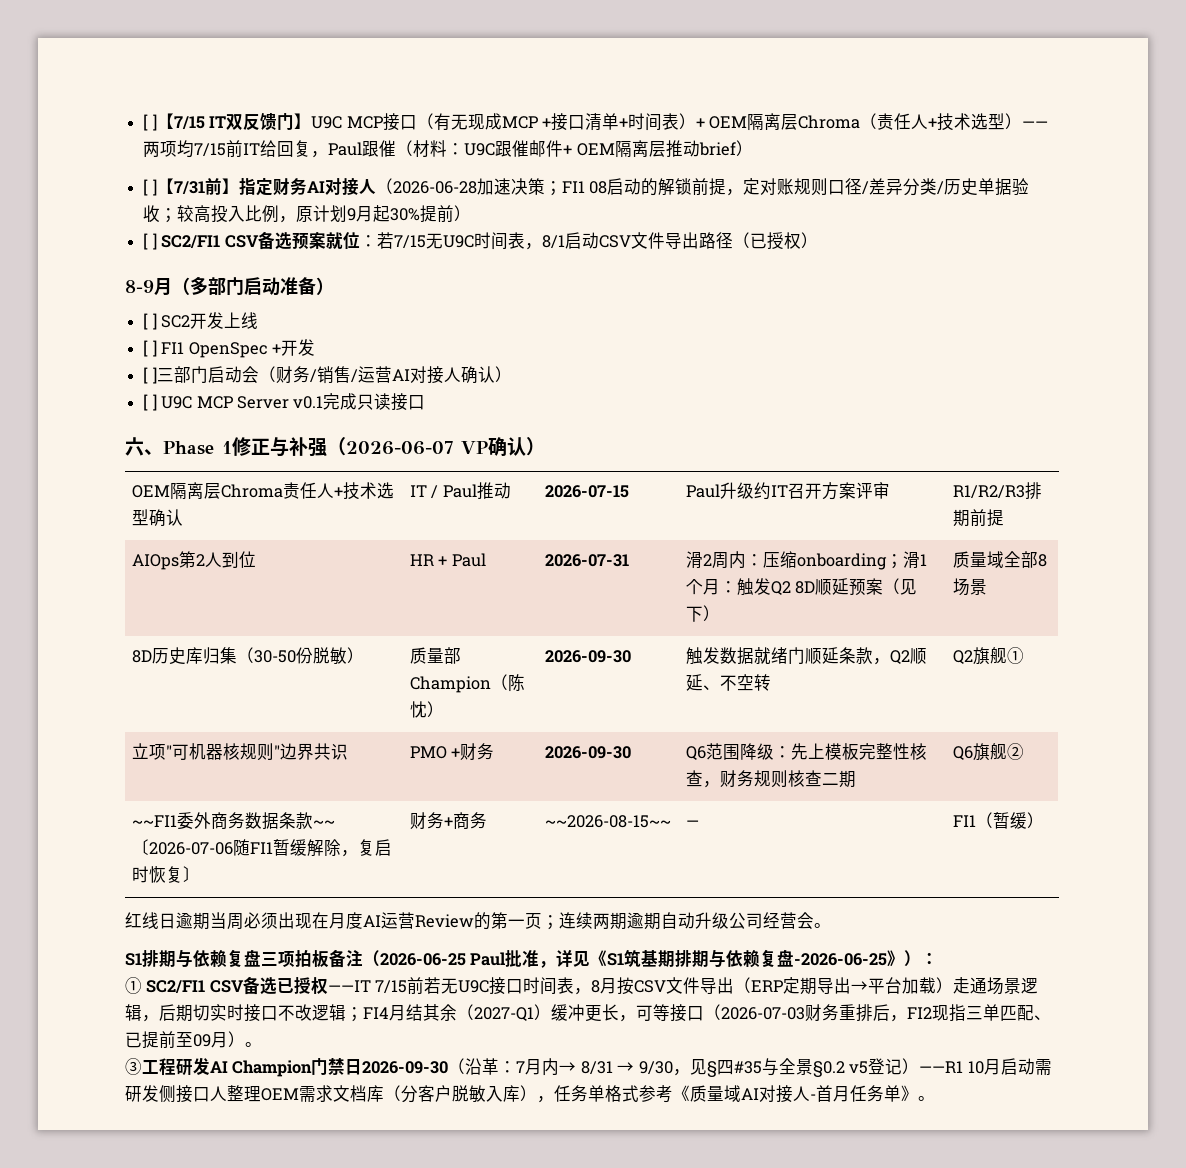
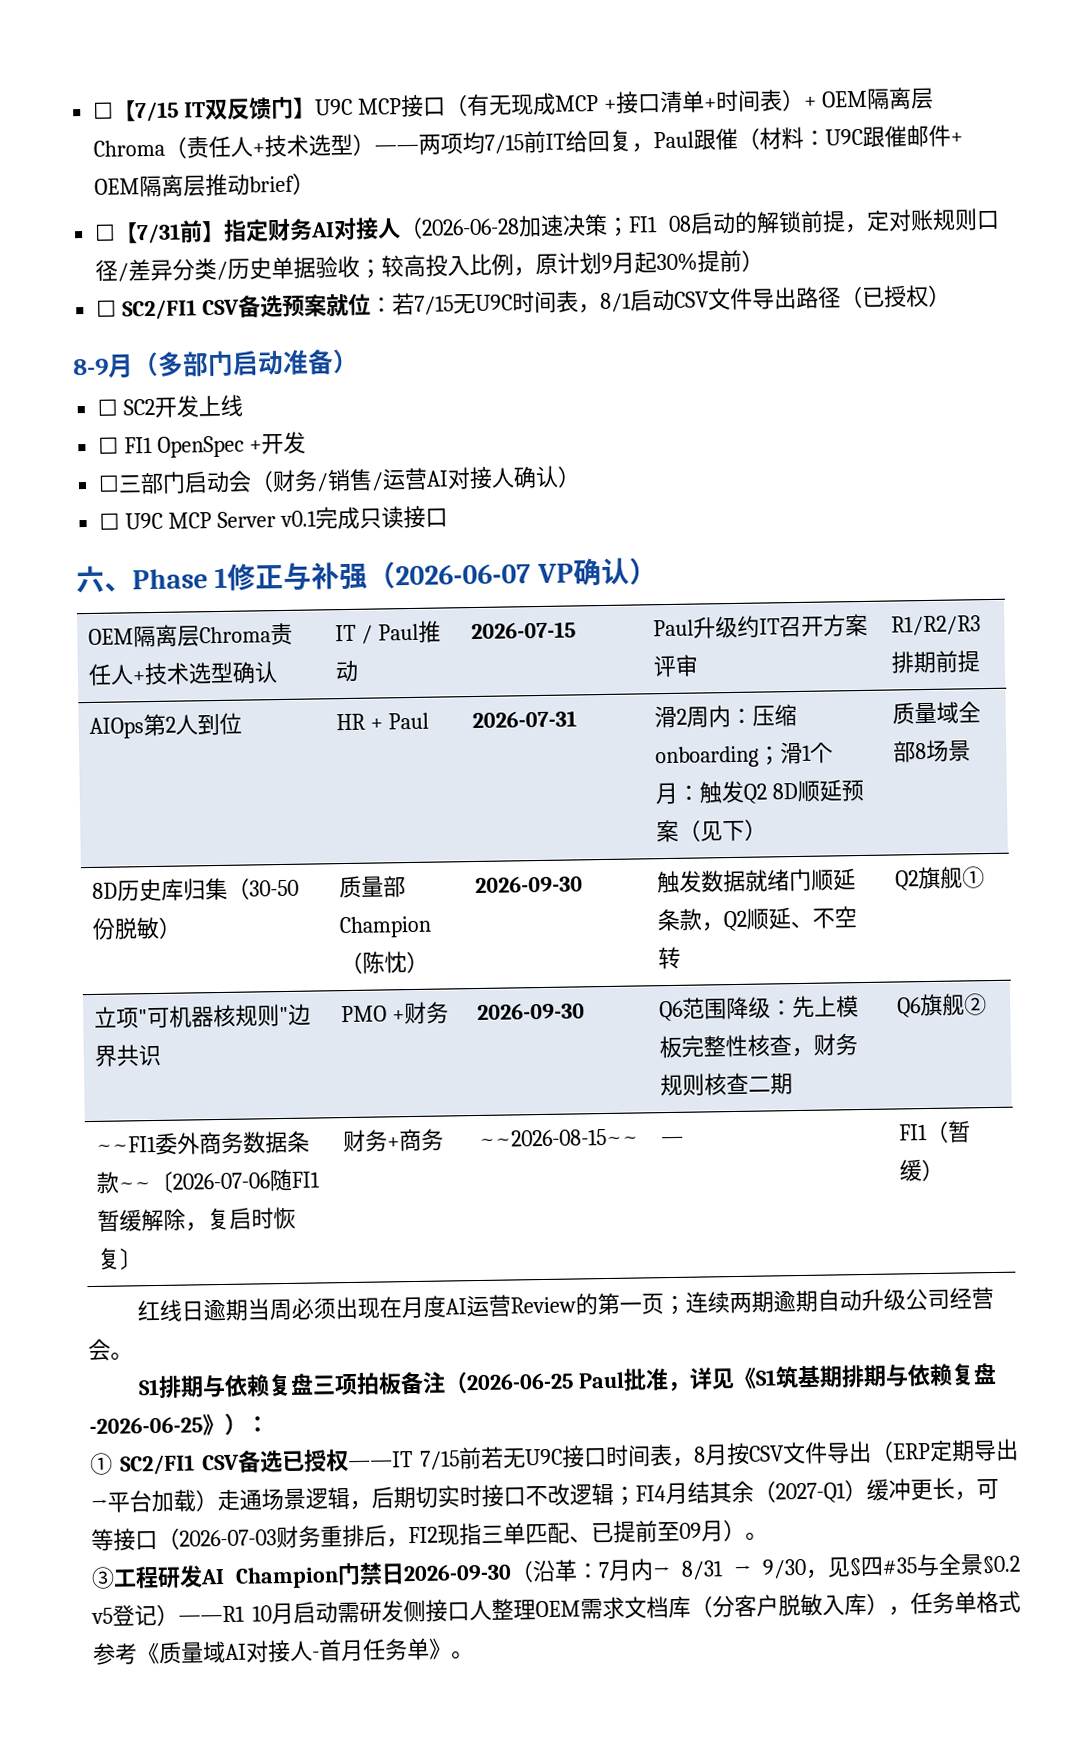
[143,114,157,131] [ ] -> [93,101,115,119] ☐
[143,179,157,196] [ ] -> [94,223,117,241] ☐
[143,233,157,250] [ ] -> [96,299,118,317] ☐
[143,313,157,330] [ ] -> [97,398,119,416] ☐
[143,340,157,357] [ ] -> [98,436,120,454] ☐
[143,367,157,384] [ ] -> [98,474,121,492] ☐
[143,394,157,411] [ ] -> [99,512,121,530] ☐

